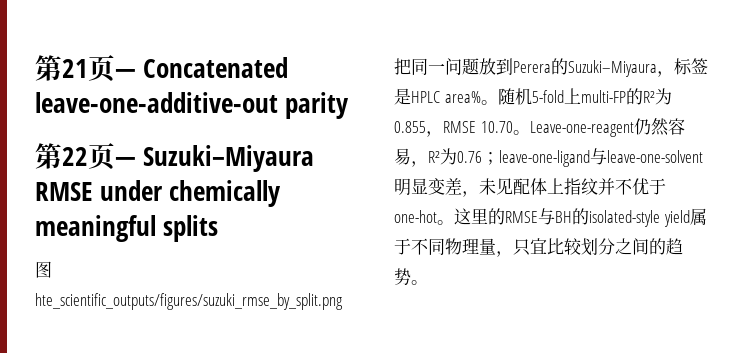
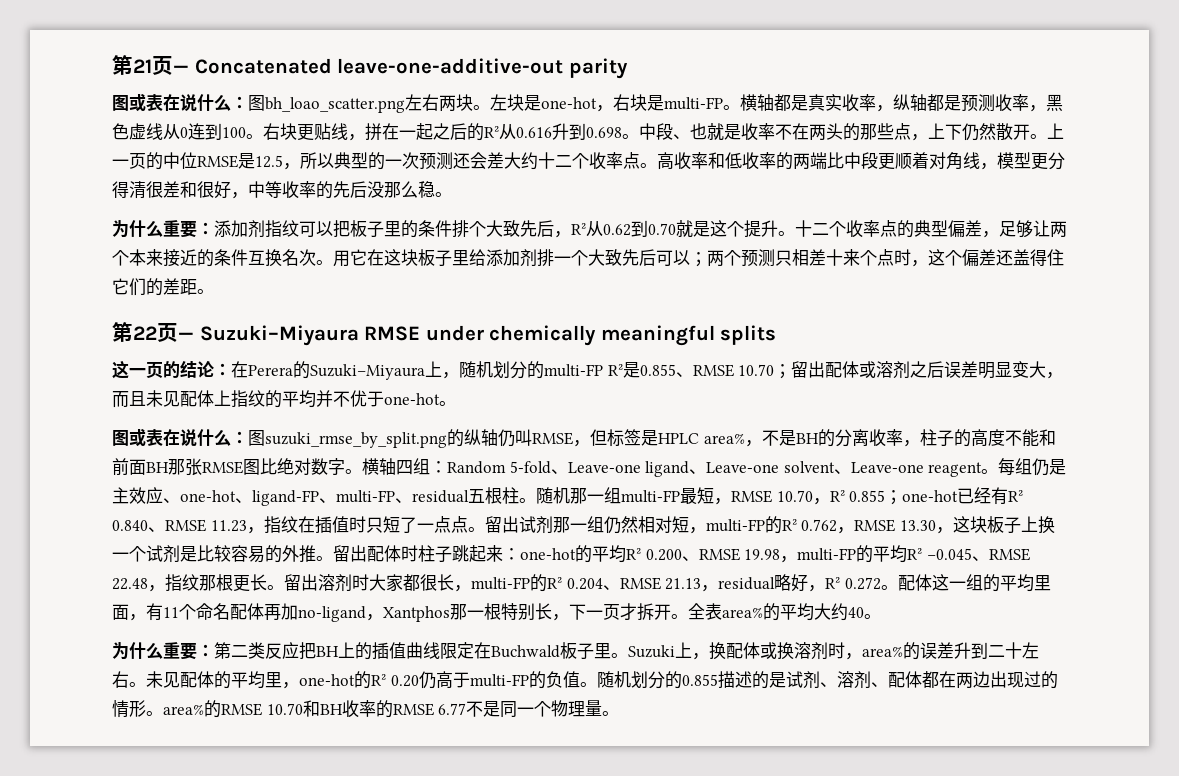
(350, 105) none -> [112,93,1063,113] [112,123,1064,141] [112,152,1065,170] [112,181,452,199] [112,220,1067,238] [112,249,1064,267] [112,278,214,296] // 图或表在说什么：图bh_loao_scatter.png左右两块。左块是one-hot，右块是multi-FP。横轴都是真实收率，纵轴都是预测收率，黑色虚线从0连到100。右块更贴线，拼在一起之后的R²从0.616升到0.698。中段、也就是收率不在两头的那些点，上下仍然散开。上一页的中位RMSE是12.5，所以典型的一次预测还会差大约十二个收率点。高收率和低收率的两端比中段更顺着对角线，模型更分得清很差和很好，中等收率的先后没那么稳。 // 为什么重要：添加剂指纹可以把板子里的条件排个大致先后，R²从0.62到0.70就是这个提升。十二个收率点的典型偏差，足够让两个本来接近的条件互换名次。用它在这块板子里给添加剂排一个大致先后可以；两个预测只相差十来个点时，这个偏差还盖得住它们的差距。
[35,261,52,278] [35,293,343,310] [394,58,708,77] [394,88,672,105] [394,118,685,137] [394,148,703,167] [394,178,479,197] 图hte_scientific_outputs/figures/suzuki_rmse_by_split.png把同一问题放到Perera的Suzuki–Miyaura，标签是HPLC area%。随机5-fold上multi-FP的R²为0.855，RMSE 10.70。Leave-one-reagent仍然容易，R²为0.76；leave-one-ligand与leave-one-solvent明显变差， -> [112,360,1064,380] [112,391,146,408] 这一页的结论：在Perera的Suzuki–Miyaura上，随机划分的multi-FP R²是0.855、RMSE 10.70；留出配体或溶剂之后误差明显变大，而且
(598, 186) none -> [265,390,316,408] 的平均
[454,208,707,227] [394,238,683,257] [394,268,411,285] 这里的RMSE与BH的isolated-style yield属于不同物理量，只宜比较划分之间的趋势 -> [112,428,1056,448] [112,458,1067,477] [112,487,1024,506] [112,516,1055,534] [112,545,1030,563] [112,574,1051,592] [112,603,881,622] [112,642,1039,660] [112,671,1058,689] [112,700,603,718] // 图或表在说什么：图suzuki_rmse_by_split.png的纵轴仍叫RMSE，但标签是HPLC area%，不是BH的分离收率，柱子的高度不能和前面BH那张RMSE图比绝对数字。横轴四组：Random 5-fold、Leave-one ligand、Leave-one solvent、Leave-one reagent。每组仍是主效应、one-hot、ligand-FP、multi-FP、residual五根柱。随机那一组multi-FP最短，RMSE 10.70，R² 0.855；one-hot已经有R² 0.840、RMSE 11.23，指纹在插值时只短了一点点。留出试剂那一组仍然相对短，multi-FP的R² 0.762，RMSE 13.30，这块板子上换一个试剂是比较容易的外推。留出配体时柱子跳起来：one-hot的平均R² 0.200、RMSE 19.98，multi-FP的平均R² −0.045、RMSE 22.48，指纹那根更长。留出溶剂时大家都很长，multi-FP的R² 0.204、RMSE 21.13，residual略好，R² 0.272。配体这一组的平均里面，有11个命名配体再加no-ligand，Xantphos那一根特别长，下一页才拆开。全表area%的平均大约40。 // 为什么重要：第二类反应把BH上的插值曲线限定在Buchwald板子里。Suzuki上，换配体或换溶剂时，area%的误差升到二十左右。未见配体的平均里，one-hot的R² 0.20仍高于multi-FP的负值。随机划分的0.855描述的是试剂、溶剂、配体都在两边出现过的情形。area%的RMSE 10.70和BH收率的RMSE 6.77不是同一个物理量

